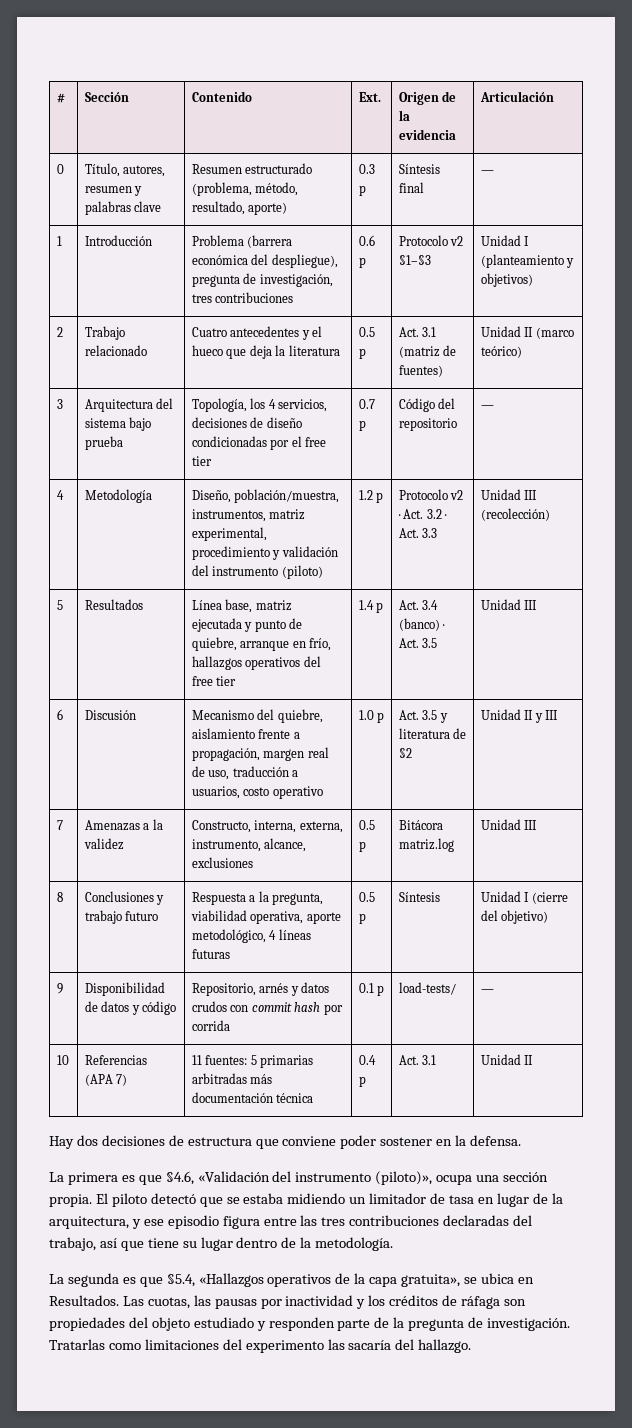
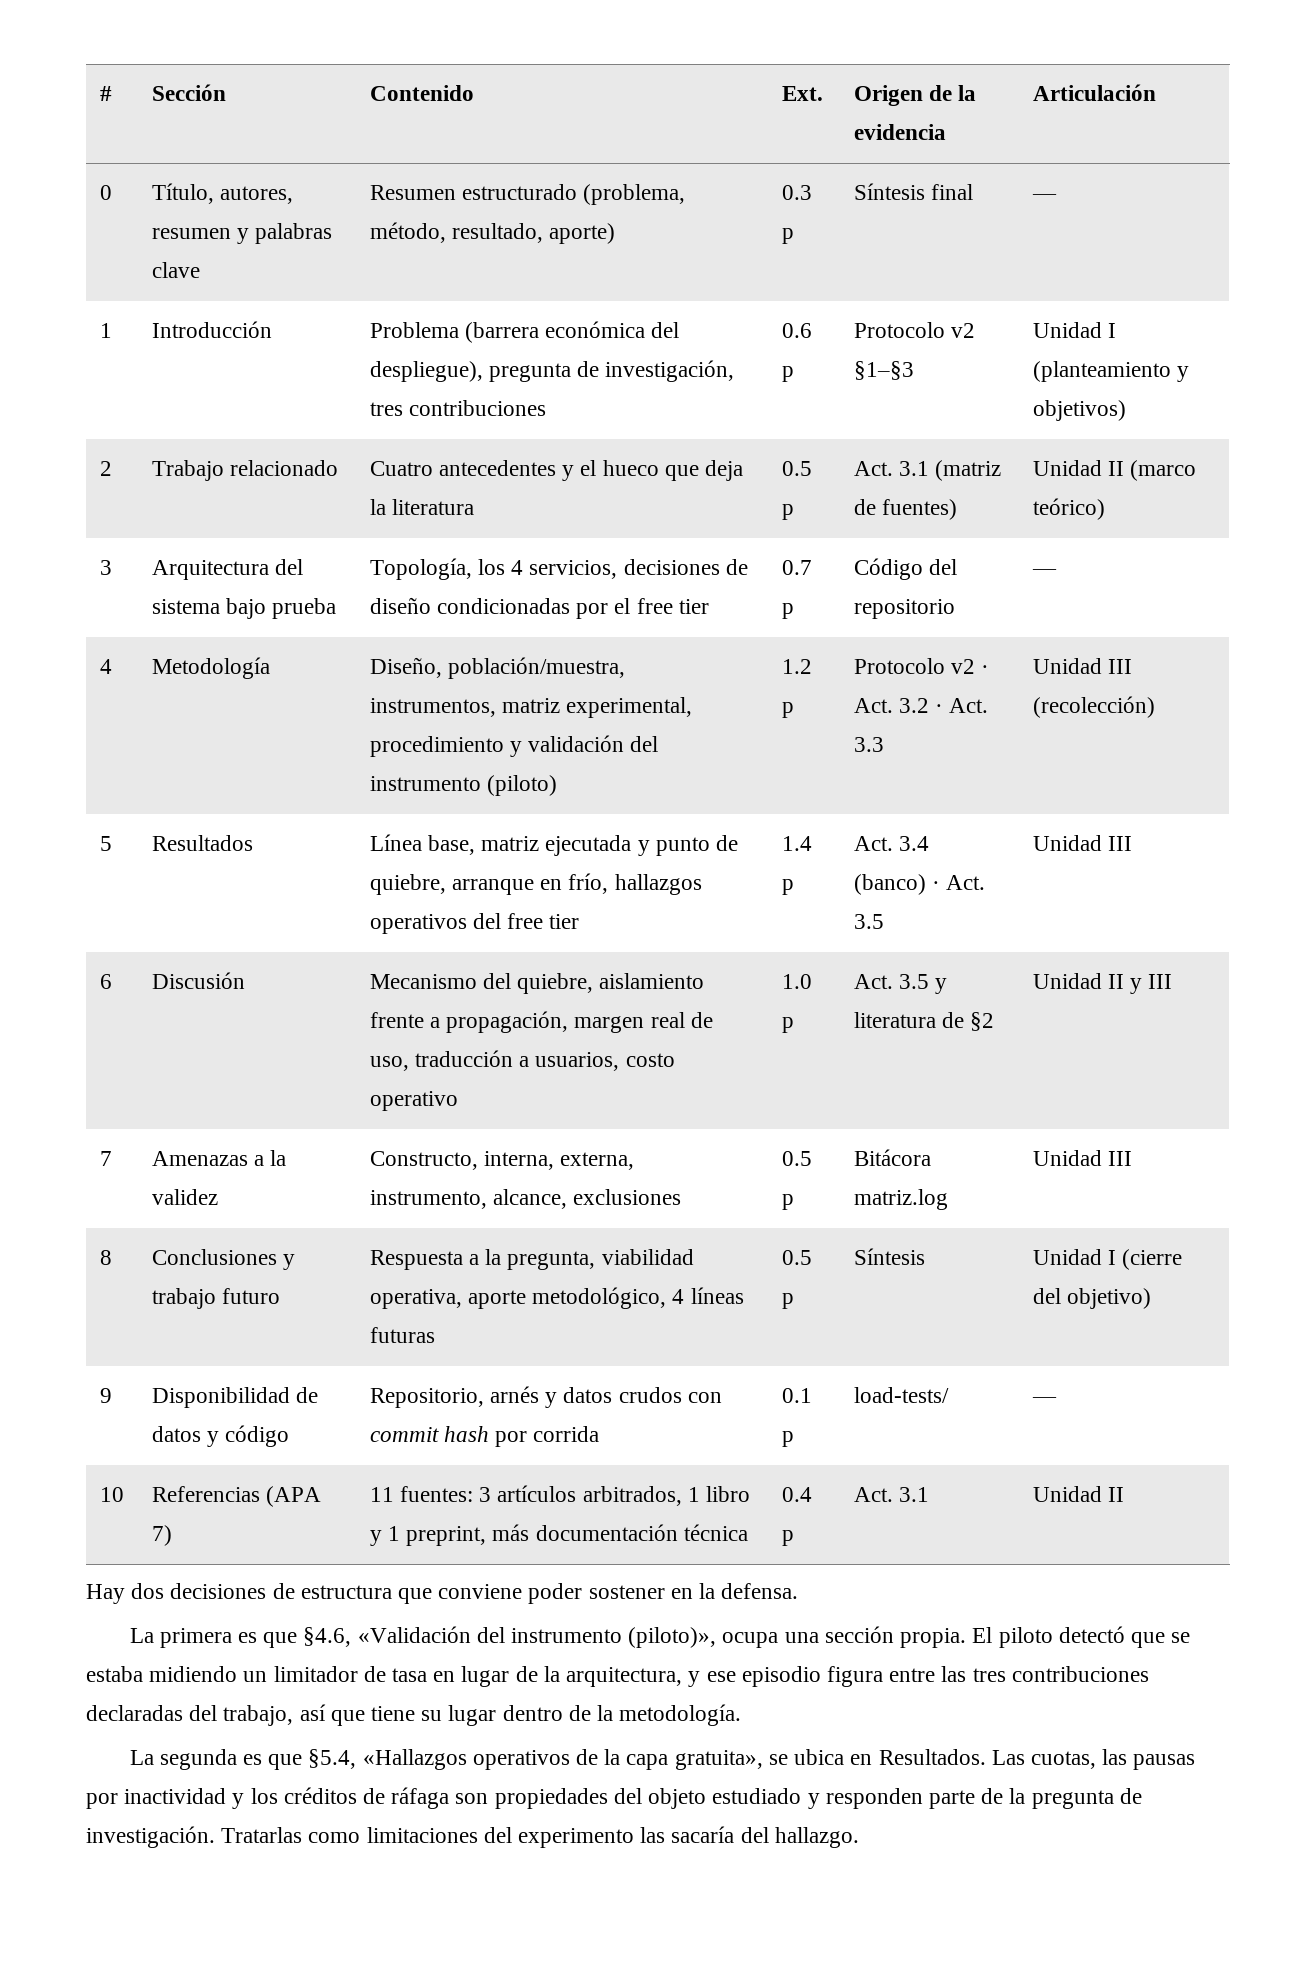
[250,1055,314,1068] [191,1073,247,1084] 5 primarias arbitradas -> [479,1485,750,1506] [369,1526,487,1546] 3 artículos arbitrados, 1 libro y 1 preprint,

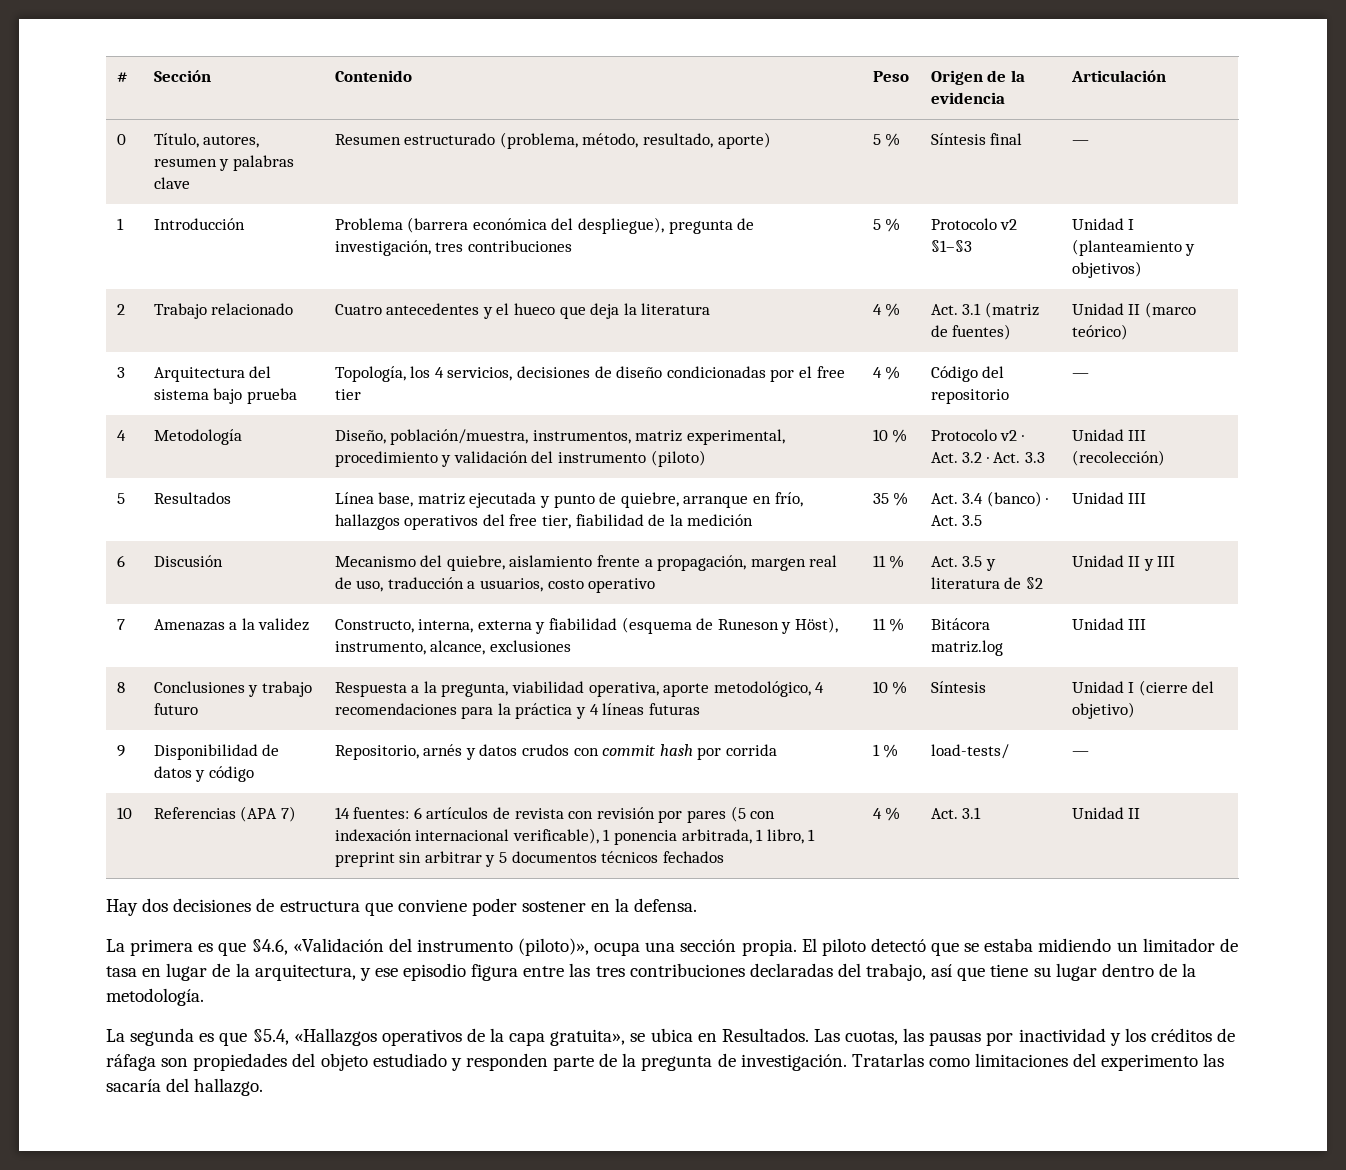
[781,86,823,101] Ext. -> [872,71,909,82] Peso
[781,185,812,200] [781,228,794,244] 0.3 p -> [872,133,901,147] 5 %
[781,323,812,338] [781,366,794,382] 0.6 p -> [872,218,901,232] 5 %
[781,461,812,476] [781,504,794,520] 0.5 p -> [872,303,901,317] 4 %
[781,560,812,575] [781,603,794,619] 0.7 p -> [872,366,901,380] 4 %
[781,659,812,674] [781,702,794,718] 1.2 p -> [872,429,908,443] 10 %
[549,914,580,929] [781,836,812,851] [781,879,794,895] tier | 1.4 p -> [542,514,754,529] [872,492,909,506] tier, fiabilidad de la medición | 35 %
[781,974,812,989] [781,1017,794,1033] 1.0 p -> [872,555,905,569] 11 %
[560,1152,635,1170] externa, -> [477,617,839,634] externa y fiabilidad (esquema de Runeson y Höst),
[781,1151,812,1166] [781,1194,794,1210] 0.5 p -> [872,618,905,632] 11 %
(685, 1296) none -> [334,703,599,719] recomendaciones para la práctica y 4
[781,1250,812,1265] [781,1293,794,1309] 0.5 p -> [872,681,908,695] 10 %
[781,1388,812,1403] [781,1431,794,1447] 0.1 p -> [872,744,899,758] 1 %
[369,1485,750,1506] [369,1524,748,1546] [781,1487,812,1502] [781,1530,794,1546] 11 fuentes: 3 artículos arbitrados, 1 libro y 1 preprint, más documentación técnica | 0.4 p -> [334,806,776,823] [334,828,816,845] [334,851,724,867] [872,807,901,821] 14 fuentes: 6 artículos de revista con revisión por pares (5 con indexación internacional verificable), 1 ponencia arbitrada, 1 libro, 1 preprint sin arbitrar y 5 documentos técnicos fechados | 4 %

